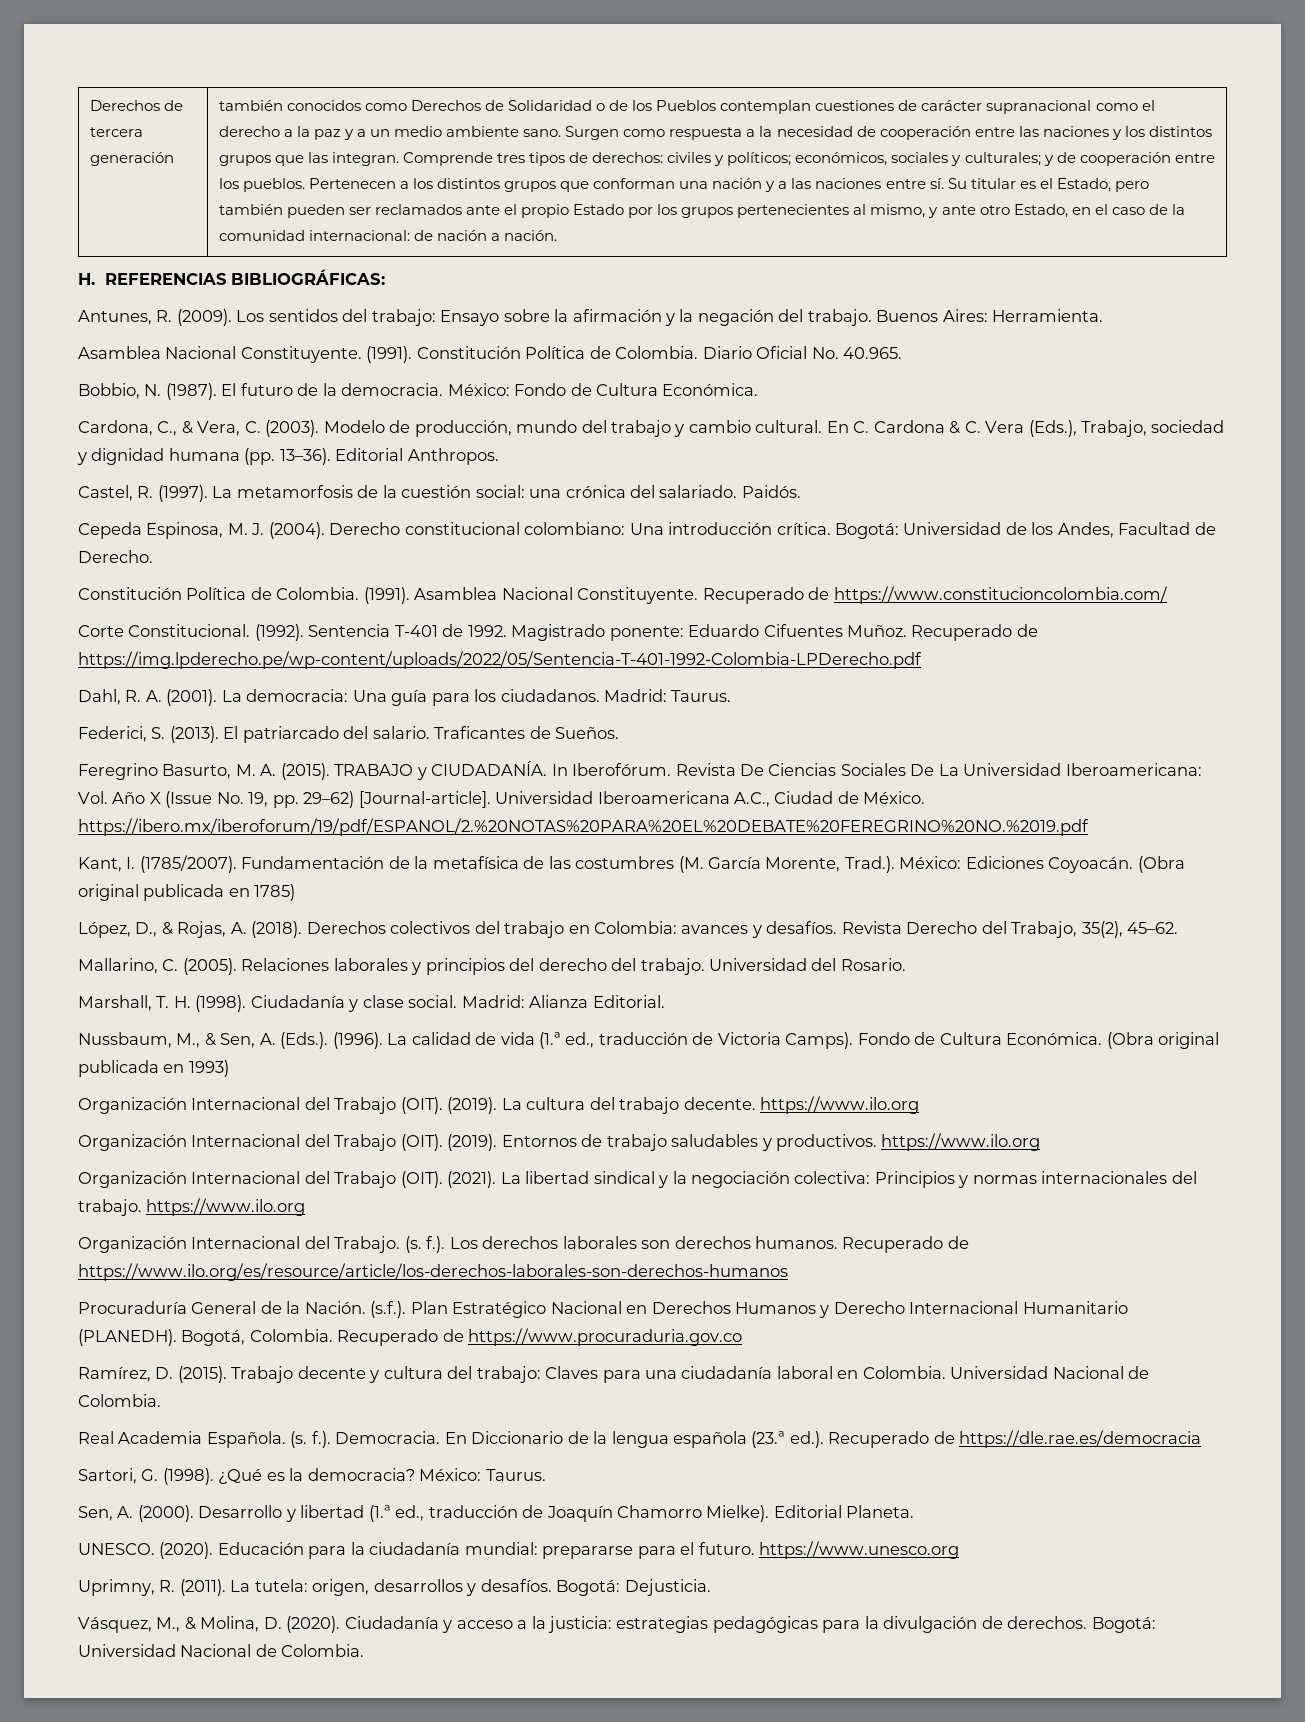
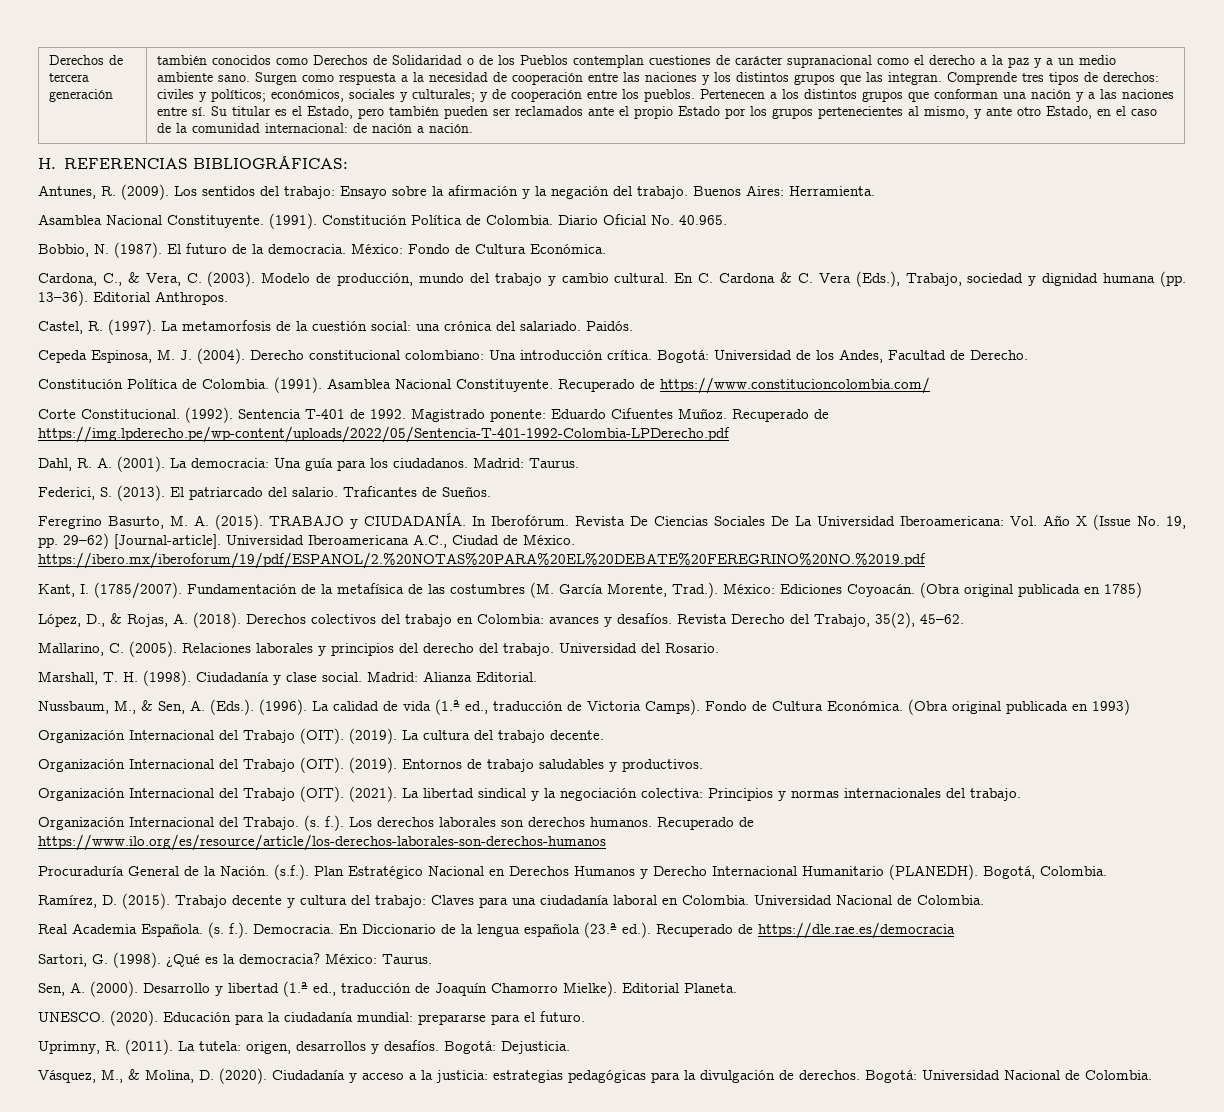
[760,1096,920,1114] https://www.ilo.org -> (604, 735) none
[881,1133,1041,1151] https://www.ilo.org -> (703, 765) none
[146,1198,306,1216] https://www.ilo.org -> (1021, 794) none
[337,1328,743,1346] Recuperado de https://www.procuraduria.gov.co -> (1107, 871) none
[759,1541,960,1559] https://www.unesco.org -> (585, 1016) none

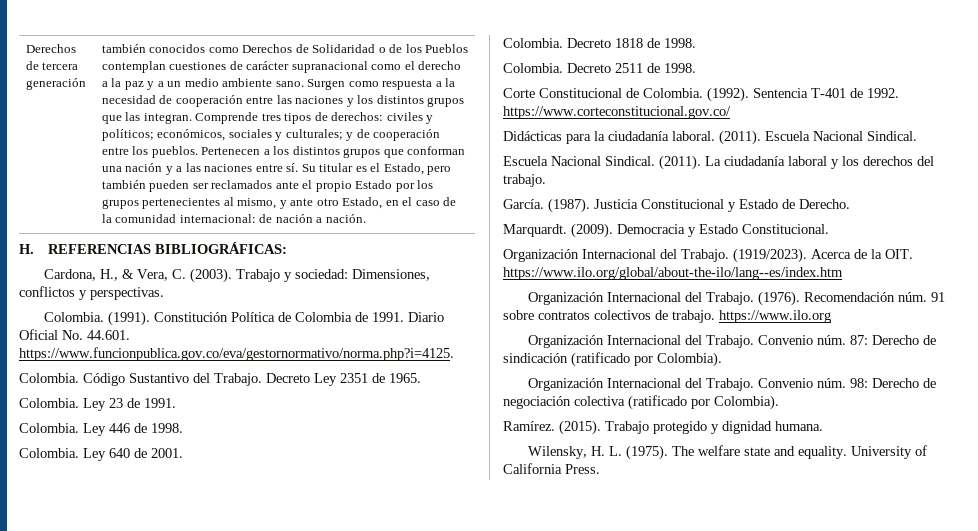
[38,184,875,200] [38,213,727,229] [38,242,606,258] [38,271,1187,287] [38,290,228,306] [38,319,633,335] [38,348,1028,364] [38,377,930,394] [38,409,180,419] Antunes, R. (2009). Los sentidos del trabajo: Ensayo sobre la afirmación y la negación del trabajo. Buenos Aires: Herramienta. // Asamblea Nacional Constituyente. (1991). Constitución Política de Colombia. Diario Oficial No. 40.965. // Bobbio, N. (1987). El futuro de la democracia. México: Fondo de Cultura Económica. // Cardona, C., & Vera, C. (2003). Modelo de producción, mundo del trabajo y cambio cultural. En C. Cardona & C. Vera (Eds.), Trabajo, sociedad y dignidad humana (pp. 13–36). Editorial Anthropos. // Castel, R. (1997). La metamorfosis de la cuestión social: una crónica del salariado. Paidós. // Cepeda Espinosa, M. J. (2004). Derecho constitucional colombiano: Una introducción crítica. Bogotá: Universidad de los Andes, Facultad de Derecho. // Constitución Política de Colombia. (1991). Asamblea Nacional Constituyente. Recuperado de https://www.constitucioncolombia.com/ // Corte Constitucional. -> [44,268,431,283] [19,286,164,300] [44,311,445,326] [19,329,130,340] [19,347,454,361] [19,373,421,386] [19,398,176,411] [19,423,183,436] [19,448,183,461] [503,38,696,48] [503,63,696,73] [503,88,703,98] Cardona, H., & Vera, C. (2003). Trabajo y sociedad: Dimensiones, conflictos y perspectivas. // Colombia. (1991). Constitución Política de Colombia de 1991. Diario Oficial No. 44.601. https://www.funcionpublica.gov.co/eva/gestornormativo/norma.php?i=4125. // Colombia. Código Sustantivo del Trabajo. Decreto Ley 2351 de 1965. // Colombia. Ley 23 de 1991. // Colombia. Ley 446 de 1998. // Colombia. Ley 640 de 2001. // Colombia. Decreto 1818 de 1998. // Colombia. Decreto 2511 de 1998. // Corte Constitucional de Colombia.
[411,408,829,422] [38,426,730,443] [38,456,579,472] [38,485,491,501] [38,513,1186,530] [38,533,575,549] [38,552,926,569] [38,582,1142,599] [38,612,964,628] [38,641,719,657] [38,670,537,686] [38,699,1130,715] [38,728,604,744] [38,757,703,773] [38,786,1021,802] [38,815,754,831] [38,834,606,851] [38,864,1107,880] [38,893,984,909] [38,922,955,939] [38,952,432,968] [38,981,737,997] [38,1010,585,1026] [38,1039,570,1055] [38,1068,1152,1084] Magistrado ponente: Eduardo Cifuentes Muñoz. Recuperado de https://img.lpderecho.pe/wp-content/uploads/2022/05/Sentencia-T-401-1992-Colombia-LPDerecho.pdf // Dahl, R. A. (2001). La democracia: Una guía para los ciudadanos. Madrid: Taurus. // Federici, S. (2013). El patriarcado del salario. Traficantes de Sueños. // Feregrino Basurto, M. A. (2015). TRABAJO y CIUDADANÍA. In Iberofórum. Revista De Ciencias Sociales De La Universidad Iberoamericana: Vol. Año X (Issue No. 19, pp. 29–62) [Journal-article]. Universidad Iberoamericana A.C., Ciudad de México. https://ibero.mx/iberoforum/19/pdf/ESPANOL/2.%20NOTAS%20PARA%20EL%20DEBATE%20FEREGRINO%20NO.%2019.pdf // Kant, I. (1785/2007). Fundamentación de la metafísica de las costumbres (M. García Morente, Trad.). México: Ediciones Coyoacán. (Obra original publicada en 1785) // López, D., & Rojas, A. (2018). Derechos colectivos del trabajo en Colombia: avances y desafíos. Revista Derecho del Trabajo, 35(2), 45–62. // Mallarino, C. (2005). Relaciones laborales y principios del derecho del trabajo. Universidad del Rosario. // Marshall, T. H. (1998). Ciudadanía y clase social. Madrid: Alianza Editorial. // Nussbaum, M., & Sen, A. (Eds.). (1996). La calidad de vida (1.ª ed., traducción de Victoria Camps). Fondo de Cultura Económica. (Obra original publicada en 1993) // Organización Internacional del Trabajo (OIT). (2019). La cultura del trabajo decente. // Organización Internacional del Trabajo (OIT). (2019). Entornos de trabajo saludables y productivos. // Organización Internacional del Trabajo (OIT). (2021). La libertad sindical y la negociación colectiva: Principios y normas internacionales del trabajo. // Organización Internacional del Trabajo. (s. f.). Los derechos laborales son derechos humanos. Recuperado de https://www.ilo.org/es/resource/article/los-derechos-laborales-son-derechos-humanos // Procuraduría General de la Nación. (s.f.). Plan Estratégico Nacional en Derechos Humanos y Derecho Internacional Humanitario (PLANEDH). Bogotá, Colombia. // Ramírez, D. (2015). Trabajo decente y cultura del trabajo: Claves para una ciudadanía laboral en Colombia. Universidad Nacional de Colombia. // Real Academia Española. (s. f.). Democracia. En Diccionario de la lengua española (23.ª ed.). Recuperado de https://dle.rae.es/democracia // Sartori, G. (1998). ¿Qué es la democracia? México: Taurus. // Sen, A. (2000). Desarrollo y libertad (1.ª ed., traducción de Joaquín Chamorro Mielke). Editorial Planeta. // UNESCO. (2020). Educación para la ciudadanía mundial: prepararse para el futuro. // Uprimny, R. (2011). La tutela: origen, desarrollos y desafíos. Bogotá: Dejusticia. // Vásquez, M., & Molina, D. (2020). Ciudadanía y acceso a la justicia: estrategias pedagógicas para la divulgación de derechos. Bogotá: Universidad Nacional de Colombia. -> [503,106,731,119] [503,130,917,145] [503,155,934,170] [503,174,546,187] [503,198,850,213] [503,223,829,238] [503,248,913,263] [503,267,843,280] [528,291,946,306] [503,310,831,323] [528,335,937,348] [503,352,722,367] [528,378,937,391] [503,395,779,410] [503,420,823,435] [528,445,928,460] [503,463,600,474] https://www.corteconstitucional.gov.co/ // Didácticas para la ciudadanía laboral. (2011). Escuela Nacional Sindical. // Escuela Nacional Sindical. (2011). La ciudadanía laboral y los derechos del trabajo. // García. (1987). Justicia Constitucional y Estado de Derecho. // Marquardt. (2009). Democracia y Estado Constitucional. // Organización Internacional del Trabajo. (1919/2023). Acerca de la OIT. https://www.ilo.org/global/about-the-ilo/lang--es/index.htm // Organización Internacional del Trabajo. (1976). Recomendación núm. 91 sobre contratos colectivos de trabajo. https://www.ilo.org // Organización Internacional del Trabajo. Convenio núm. 87: Derecho de sindicación (ratificado por Colombia). // Organización Internacional del Trabajo. Convenio núm. 98: Derecho de negociación colectiva (ratificado por Colombia). // Ramírez. (2015). Trabajo protegido y dignidad humana. // Wilensky, H. L. (1975). The welfare state and equality. University of California Press.

